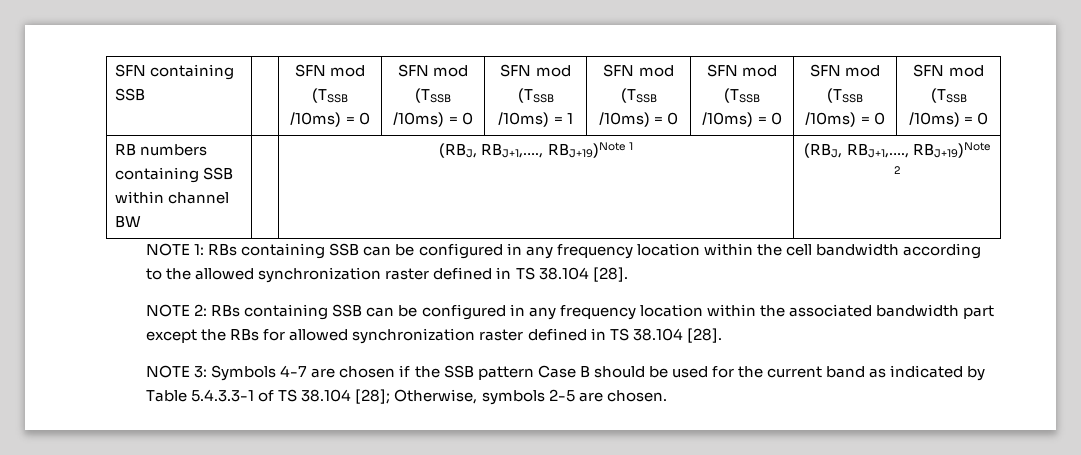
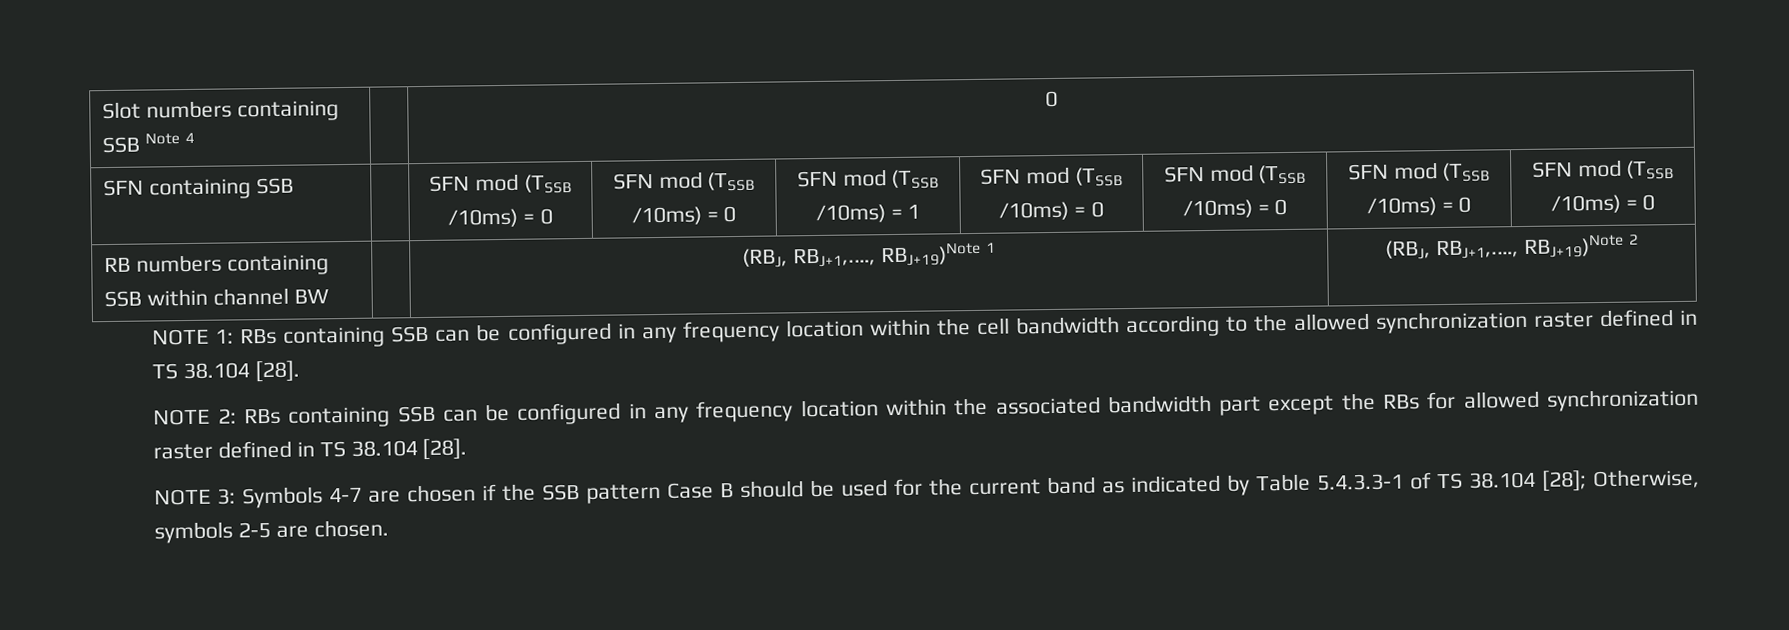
(115, 70) none -> [102,100,339,122] [102,132,195,154] [1044,90,1058,108] Slot numbers containing SSB Note 4 | | 0 //

